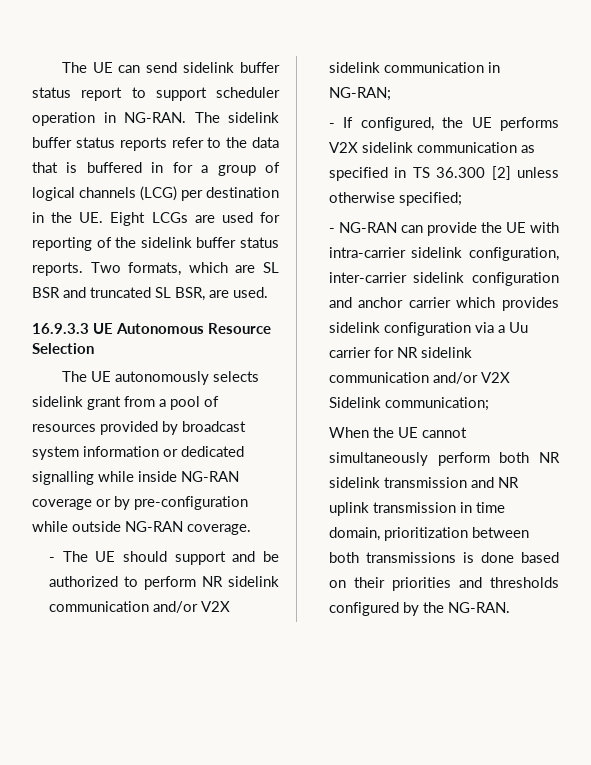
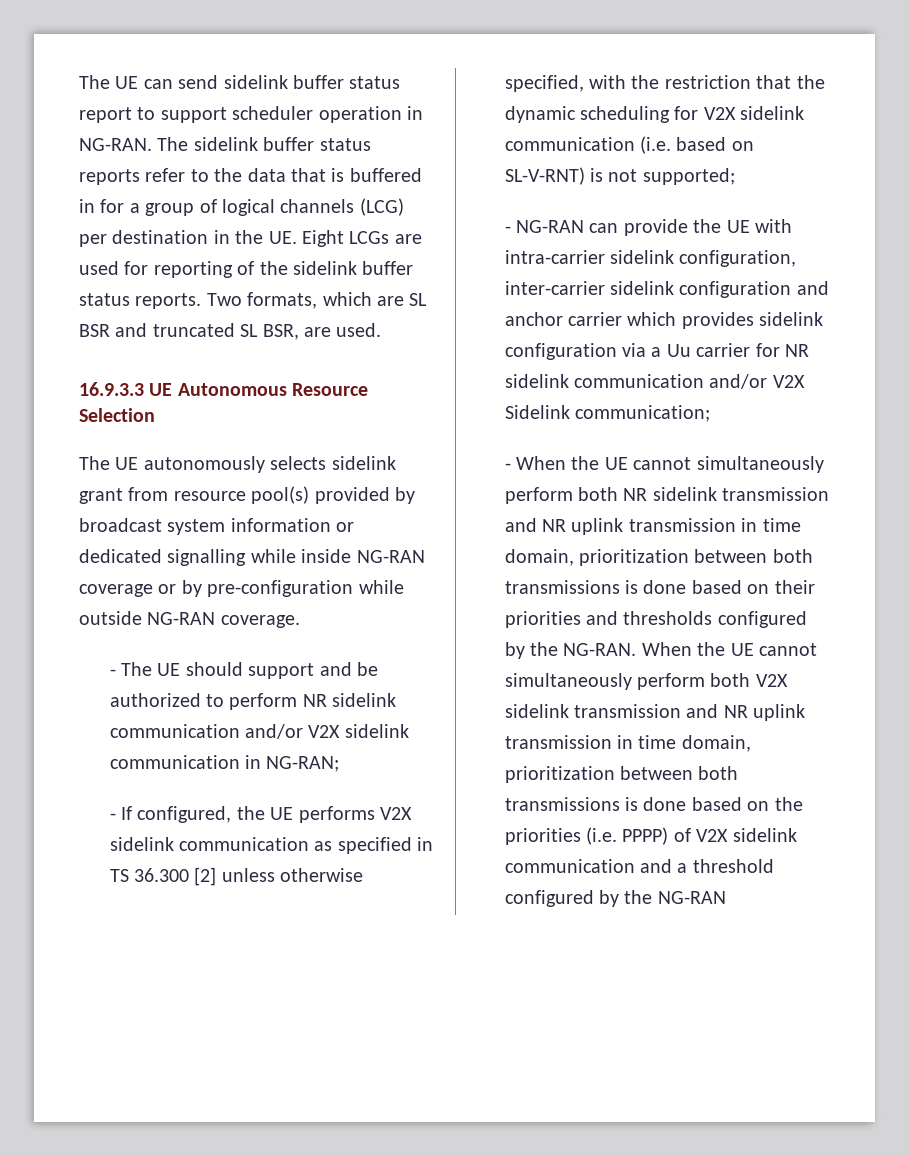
[159,396,219,410] [32,424,96,432] a pool of resources -> [173,486,310,504] resource pool(s)
[398,192,462,206] specified; -> [504,75,825,92] [504,106,805,123] [504,136,754,154] [504,167,735,185] specified, with the restriction that the dynamic scheduling for V2X sidelink communication (i.e. based on SL-V-RNT) is not supported;
(489, 404) none -> [504,463,511,470] -
(510, 607) none -> [641,642,817,656] [504,673,788,690] [504,704,806,721] [504,735,751,752] [504,766,739,783] [504,797,803,811] [504,827,797,845] [504,859,774,873] [504,890,726,907] When the UE cannot simultaneously perform both V2X sidelink transmission and NR uplink transmission in time domain, prioritization between both transmissions is done based on the priorities (i.e. PPPP) of V2X sidelink communication and a threshold configured by the NG-RAN

